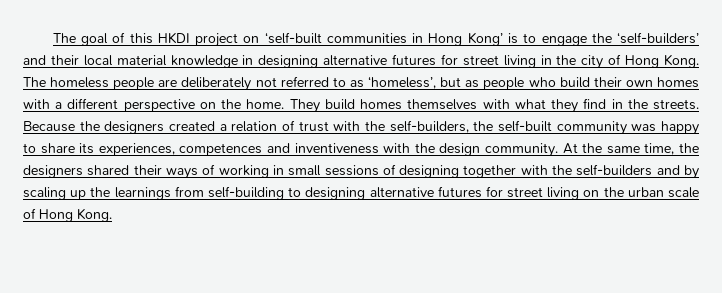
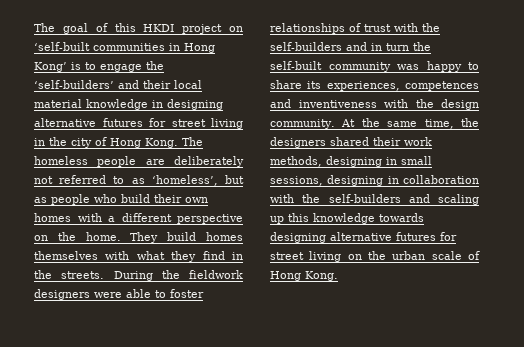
[23,120,469,134] Because the designers created a relation of trust with the self-builders, -> [113,270,243,281] [34,289,204,300] [270,23,440,34] [270,42,409,51] During the fieldwork designers were able to foster relationships of trust with the self-builders and in turn
[165,164,699,179] ways of working in small sessions of designing together with the self-builders and by -> [404,137,432,146] [270,156,432,167] [270,175,479,186] [270,194,430,203] work methods, designing in small sessions, designing in collaboration with the self-builders and
[90,186,302,200] the learnings from self-building to -> [288,213,424,224] this knowledge towards

